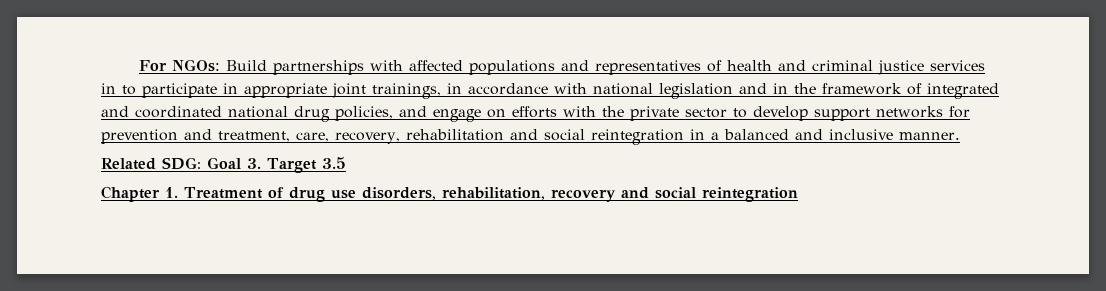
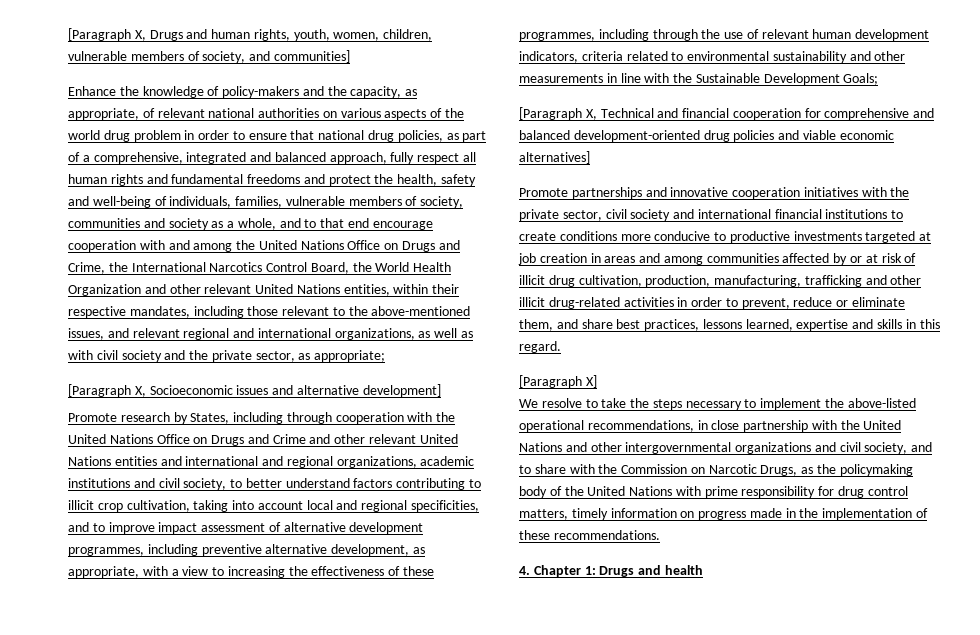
[139,59,986,75] [101,83,999,99] [101,106,970,122] [101,129,960,145] [101,157,346,173] [101,186,798,202] For NGOs: Build partnerships with affected populations and representatives of health and criminal justice services in to participate in appropriate joint trainings, in accordance with national legislation and in the framework of integrated and coordinated national drug policies, and engage on efforts with the private sector to develop support networks for prevention and treatment, care, recovery, rehabilitation and social reintegration in a balanced and inclusive manner. // Related SDG: Goal 3. Target 3.5 // Chapter 1. Treatment of drug use disorders, rehabilitation, recovery and social reintegration -> [68,28,433,41] [68,50,350,63] [68,86,418,98] [68,108,465,120] [68,130,487,142] [68,152,477,164] [68,174,477,186] [68,196,464,208] [68,218,433,230] [68,240,460,252] [68,262,452,274] [68,284,460,296] [68,306,471,318] [68,328,474,340] [68,350,386,362] [68,384,441,397] [68,412,456,424] [68,434,458,446] [68,456,475,468] [68,478,482,490] [68,500,480,512] [68,522,424,534] [68,544,425,556] [68,566,435,578] [519,29,930,41] [519,51,906,63] [519,73,879,85] [519,107,935,120] [519,130,894,142] [519,151,590,164] [519,187,910,199] [519,209,904,221] [519,231,932,243] [518,253,917,265] [519,275,922,287] [519,297,906,309] [519,319,940,331] [519,341,561,353] [519,375,597,388] [519,398,916,410] [519,420,902,432] [519,442,933,454] [519,464,913,476] [519,486,908,498] [519,508,929,520] [519,530,660,540] [519,565,703,577] [Paragraph X, Drugs and human rights, youth, women, children, vulnerable members of society, and communities] // Enhance the knowledge of policy-makers and the capacity, as appropriate, of relevant national authorities on various aspects of the world drug problem in order to ensure that national drug policies, as part of a comprehensive, integrated and balanced approach, fully respect all human rights and fundamental freedoms and protect the health, safety and well-being of individuals, families, vulnerable members of society, communities and society as a whole, and to that end encourage cooperation with and among the United Nations Office on Drugs and Crime, the International Narcotics Control Board, the World Health Organization and other relevant United Nations entities, within their respective mandates, including those relevant to the above-mentioned issues, and relevant regional and international organizations, as well as with civil society and the private sector, as appropriate; // [Paragraph X, Socioeconomic issues and alternative development] // Promote research by States, including through cooperation with the United Nations Office on Drugs and Crime and other relevant United Nations entities and international and regional organizations, academic institutions and civil society, to better understand factors contributing to illicit crop cultivation, taking into account local and regional specificities, and to improve impact assessment of alternative development programmes, including preventive alternative development, as appropriate, with a view to increasing the effectiveness of these programmes, including through the use of relevant human development indicators, criteria related to environmental sustainability and other measurements in line with the Sustainable Development Goals; // [Paragraph X, Technical and financial cooperation for comprehensive and balanced development-oriented drug policies and viable economic alternatives] // Promote partnerships and innovative cooperation initiatives with the private sector, civil society and international financial institutions to create conditions more conducive to productive investments targeted at job creation in areas and among communities affected by or at risk of illicit drug cultivation, production, manufacturing, trafficking and other illicit drug-related activities in order to prevent, reduce or eliminate them, and share best practices, lessons learned, expertise and skills in this regard. // [Paragraph X] // We resolve to take the steps necessary to implement the above-listed operational recommendations, in close partnership with the United Nations and other intergovernmental organizations and civil society, and to share with the Commission on Narcotic Drugs, as the policymaking body of the United Nations with prime responsibility for drug control matters, timely information on progress made in the implementation of these recommendations. // 4. Chapter 1: Drugs and health

